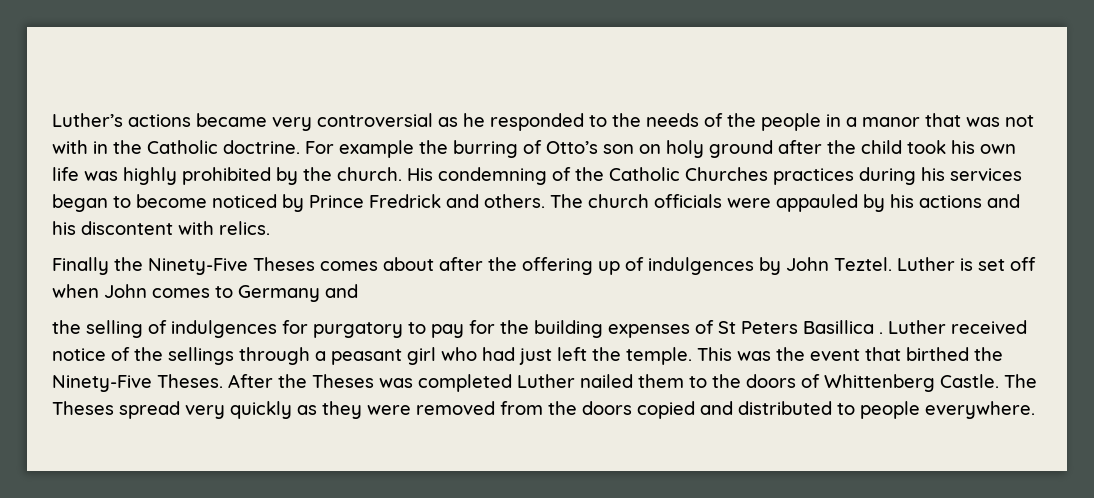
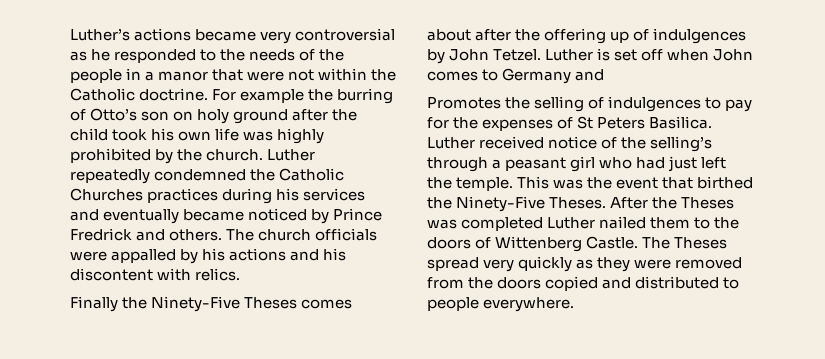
[966,115,1034,127] [52,140,108,154] was not with in -> [247,68,368,81] were not within
[407,167,571,185] His condemning of -> [267,149,316,161] [70,169,247,184] Luther repeatedly condemned
[52,194,207,212] began to become -> [70,209,245,224] and eventually became
[776,194,858,212] appauled -> [111,249,177,263] appalled
[834,257,892,271] Teztel. -> [493,49,542,61] Tetzel.
(358, 291) none -> [427,97,501,109] Promotes
[282,320,403,338] for purgatory -> (702, 104) none
[534,320,603,338] building -> (479, 123) none
[803,320,883,334] Basillica . -> [649,116,713,129] Basilica.
[168,347,234,365] sellings -> [650,136,713,152] selling’s
[824,374,935,392] Whittenberg -> [495,236,583,252] Wittenberg

